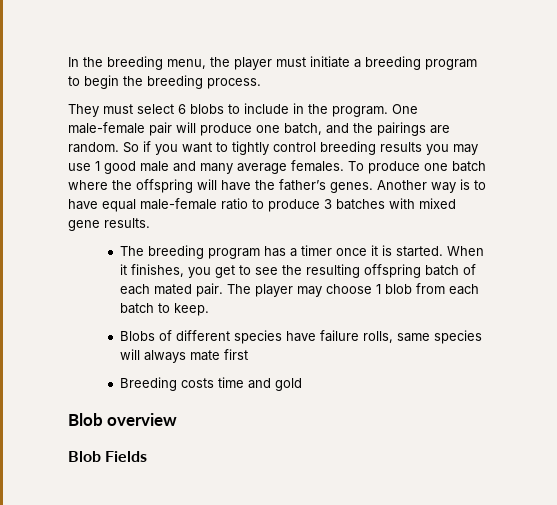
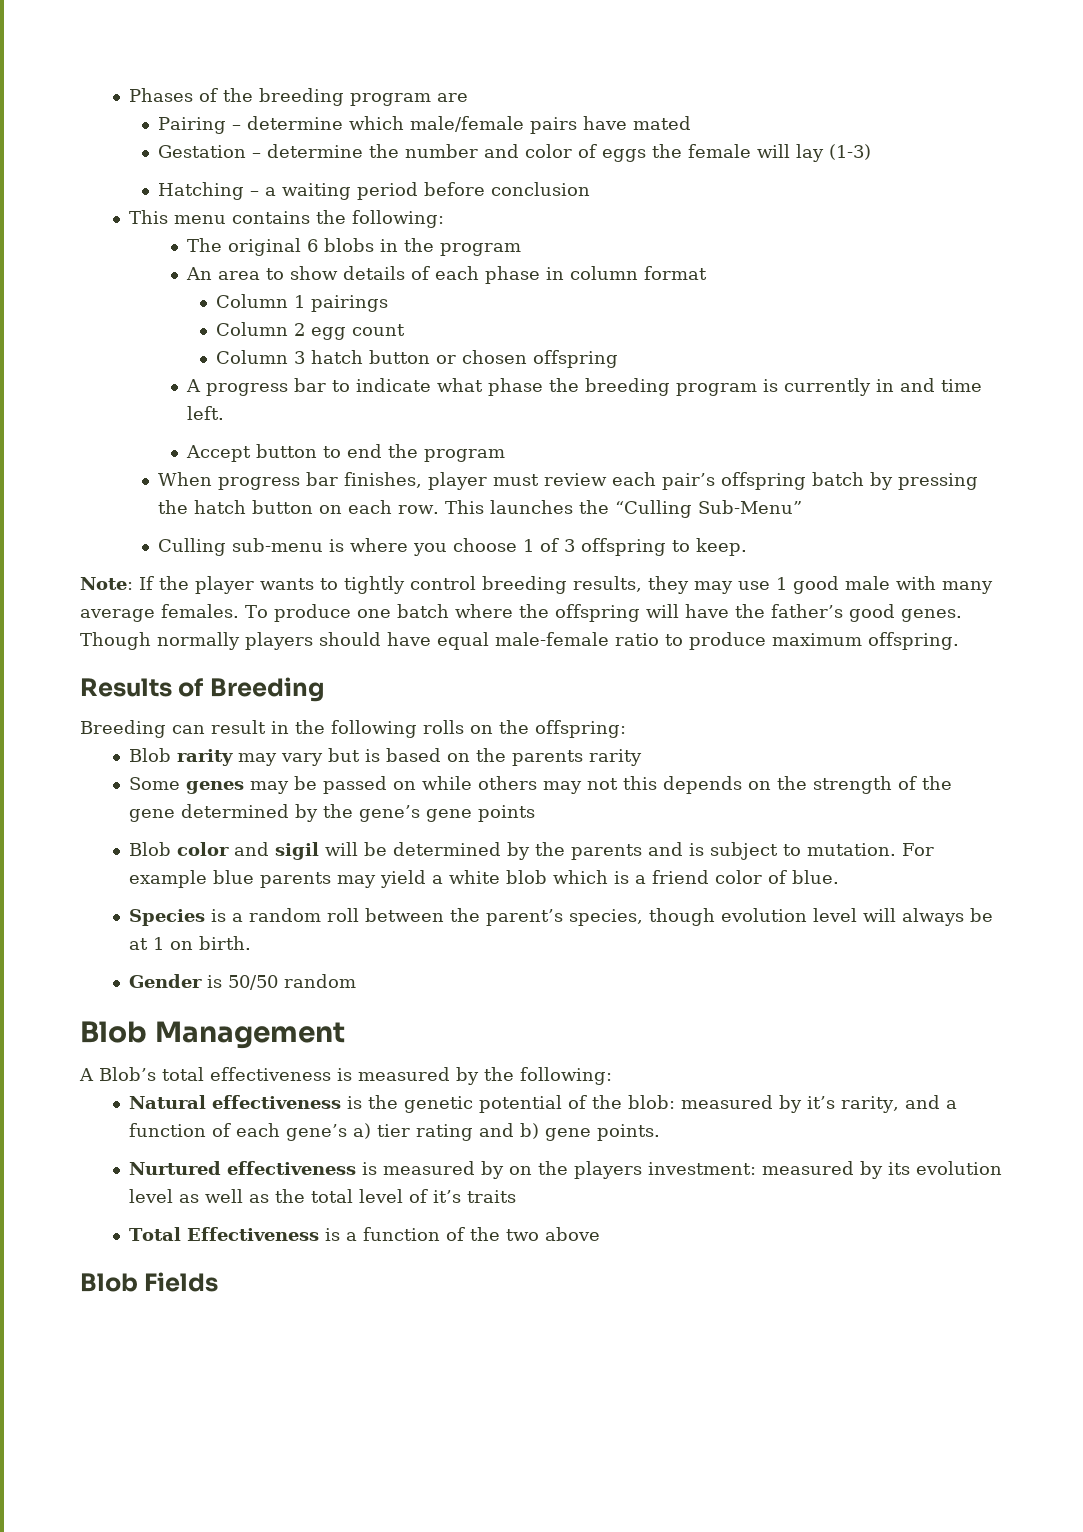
[68,56,477,70] [68,75,261,89] [68,103,418,117] [68,122,450,136] [68,141,212,155] In the breeding menu, the player must initiate a breeding program to begin the breeding process. // They must select 6 blobs to include in the program. One male-female pair will produce one batch, and the pairings are random. So if you want -> [128,88,468,106] [157,116,691,134] [157,144,871,162] [157,182,590,200] [128,210,444,228] [186,238,521,256] [185,266,707,284] [215,294,388,312] [215,322,405,340] [215,350,618,368] [185,378,982,396] [186,406,224,420] [185,444,505,462] [157,472,978,490] [157,500,802,518] [157,538,747,556] [80,576,314,594] Phases of the breeding program are // Pairing – determine which male/female pairs have mated // Gestation – determine the number and color of eggs the female will lay (1-3) // Hatching – a waiting period before conclusion // This menu contains the following: // The original 6 blobs in the program // An area to show details of each phase in column format // Column 1 pairings // Column 2 egg count // Column 3 hatch button or chosen offspring // A progress bar to indicate what phase the breeding program is currently in and time left. // Accept button to end the program // When progress bar finishes, player must review each pair’s offspring batch by pressing the hatch button on each row. This launches the “Culling Sub-Menu” // Culling sub-menu is where you choose 1 of 3 offspring to keep. // Note: If the player wants
[380,142,449,155] results you -> [573,576,689,594] results, they
[173,161,196,172] and -> [896,576,936,590] with
[330,179,486,193] genes. Another way is to -> [848,604,962,622] [80,632,381,650] good genes. Though normally players should
[324,198,456,210] [68,218,150,231] [120,245,485,259] [120,264,477,278] [120,283,480,297] [120,303,210,316] [120,330,483,344] [120,349,249,363] [120,377,303,391] [68,413,178,426] 3 batches with mixed gene results. // The breeding program has a timer once it is started. When it finishes, you get to see the resulting offspring batch of each mated pair. The player may choose 1 blob from each batch to keep. // Blobs of different species have failure rolls, same species will always mate first // Breeding costs time and gold // Blob overview -> [772,632,959,650] [80,677,324,702] [80,720,626,738] [128,748,642,766] [128,776,952,794] [128,804,535,822] [128,842,934,860] [128,870,839,888] [128,908,993,926] [128,936,251,950] [128,974,356,990] [80,1021,345,1049] [79,1067,612,1085] [128,1095,957,1113] [128,1123,660,1141] [128,1161,1002,1179] [128,1189,516,1203] [128,1227,600,1241] maximum offspring. // Results of Breeding // Breeding can result in the following rolls on the offspring: // Blob rarity may vary but is based on the parents rarity // Some genes may be passed on while others may not this depends on the strength of the gene determined by the gene’s gene points // Blob color and sigil will be determined by the parents and is subject to mutation. For example blue parents may yield a white blob which is a friend color of blue. // Species is a random roll between the parent’s species, though evolution level will always be at 1 on birth. // Gender is 50/50 random // Blob Management // A Blob’s total effectiveness is measured by the following: // Natural effectiveness is the genetic potential of the blob: measured by it’s rarity, and a function of each gene’s a) tier rating and b) gene points. // Nurtured effectiveness is measured by on the players investment: measured by its evolution level as well as the total level of it’s traits // Total Effectiveness is a function of the two above

